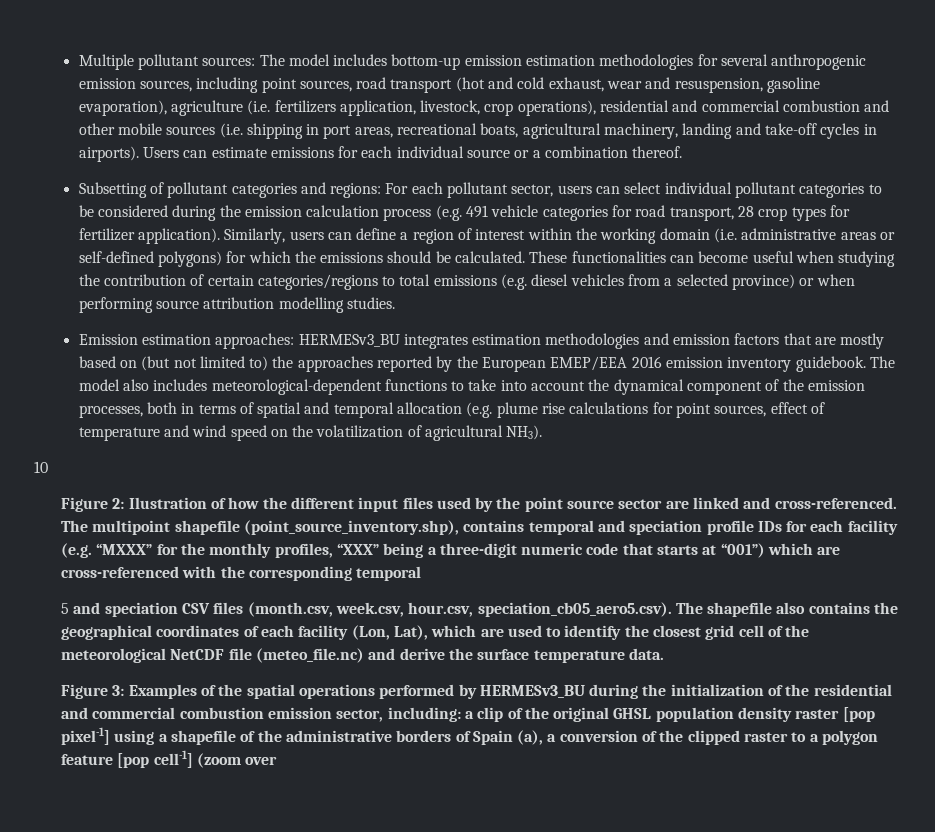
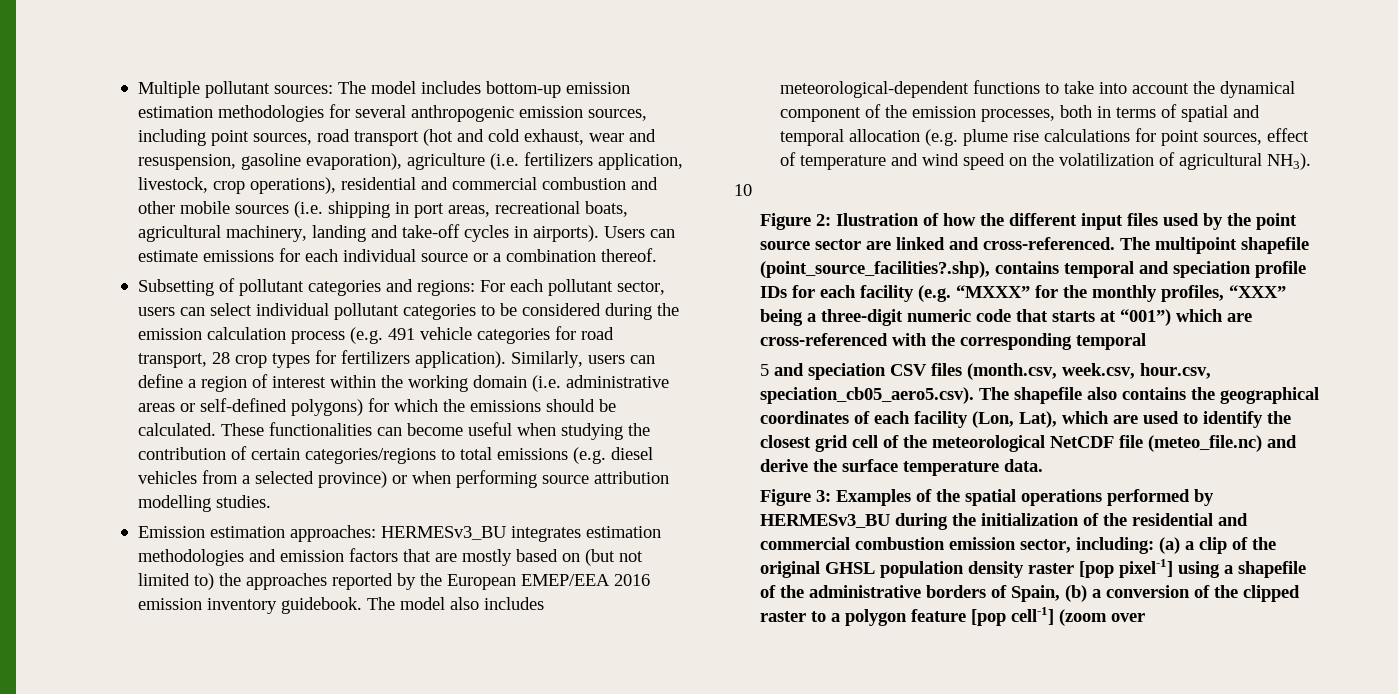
[78,228,135,241] fertilizer -> [340,350,410,364] fertilizers
[243,520,459,535] (point_source_inventory.shp), -> [759,261,990,278] (point_source_facilities?.shp),
(461, 714) none -> [1158,537,1180,554] (a)
[472,730,544,745] Spain (a), -> [1010,585,1087,602] Spain, (b)

